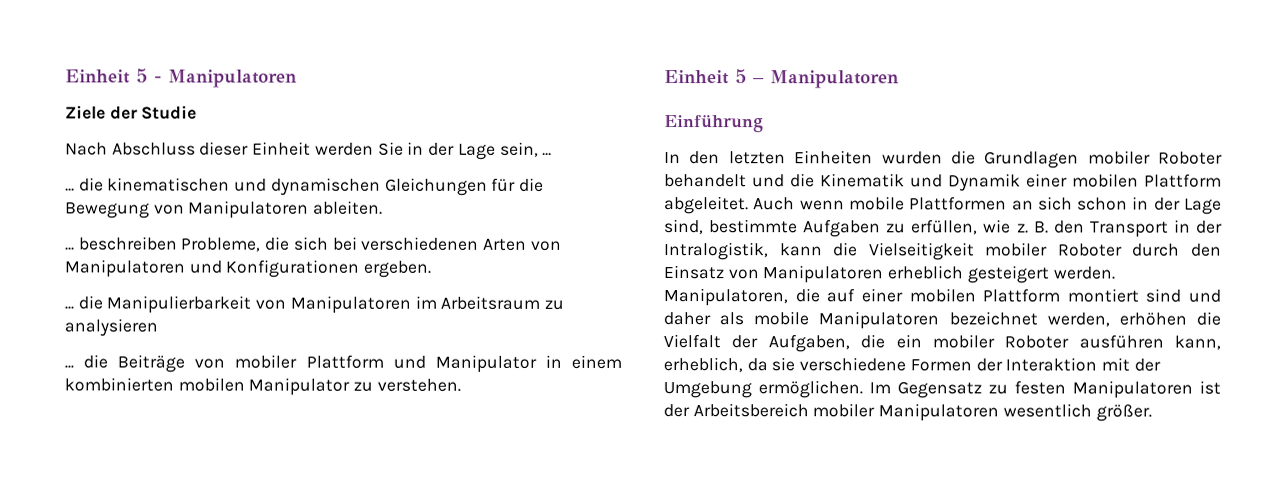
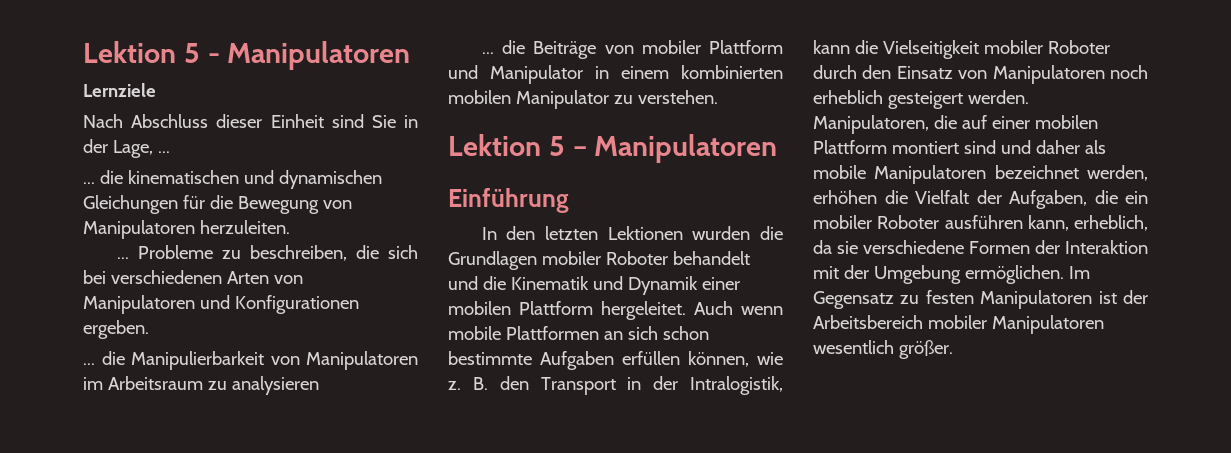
[65,68,297,88] [65,105,198,120] Einheit 5 - Manipulatoren // Ziele der Studie -> [83,41,411,70] [83,83,156,97] Lektion 5 - Manipulatoren // Lernziele
[314,142,374,156] werden -> [331,114,364,128] sind
[457,141,539,160] Lage sein, -> [112,140,153,158] Lage,
[313,200,384,215] [65,236,262,252] ableiten. // ... beschreiben Probleme, -> [199,220,290,234] [116,245,347,261] herzuleiten. // ... Probleme zu beschreiben,
[664,70,729,85] Einheit -> [448,134,541,156] Lektion
[794,150,874,165] Einheiten -> [607,226,683,240] Lektionen
[664,196,749,215] abgeleitet. -> [601,301,686,320] hergeleitet.
[1132,196,1222,215] [664,219,979,238] in der Lage sind, bestimmte Aufgaben zu erfüllen, -> [448,351,749,370] bestimmte Aufgaben erfüllen können,
(884, 274) none -> [1110,65,1148,79] noch

